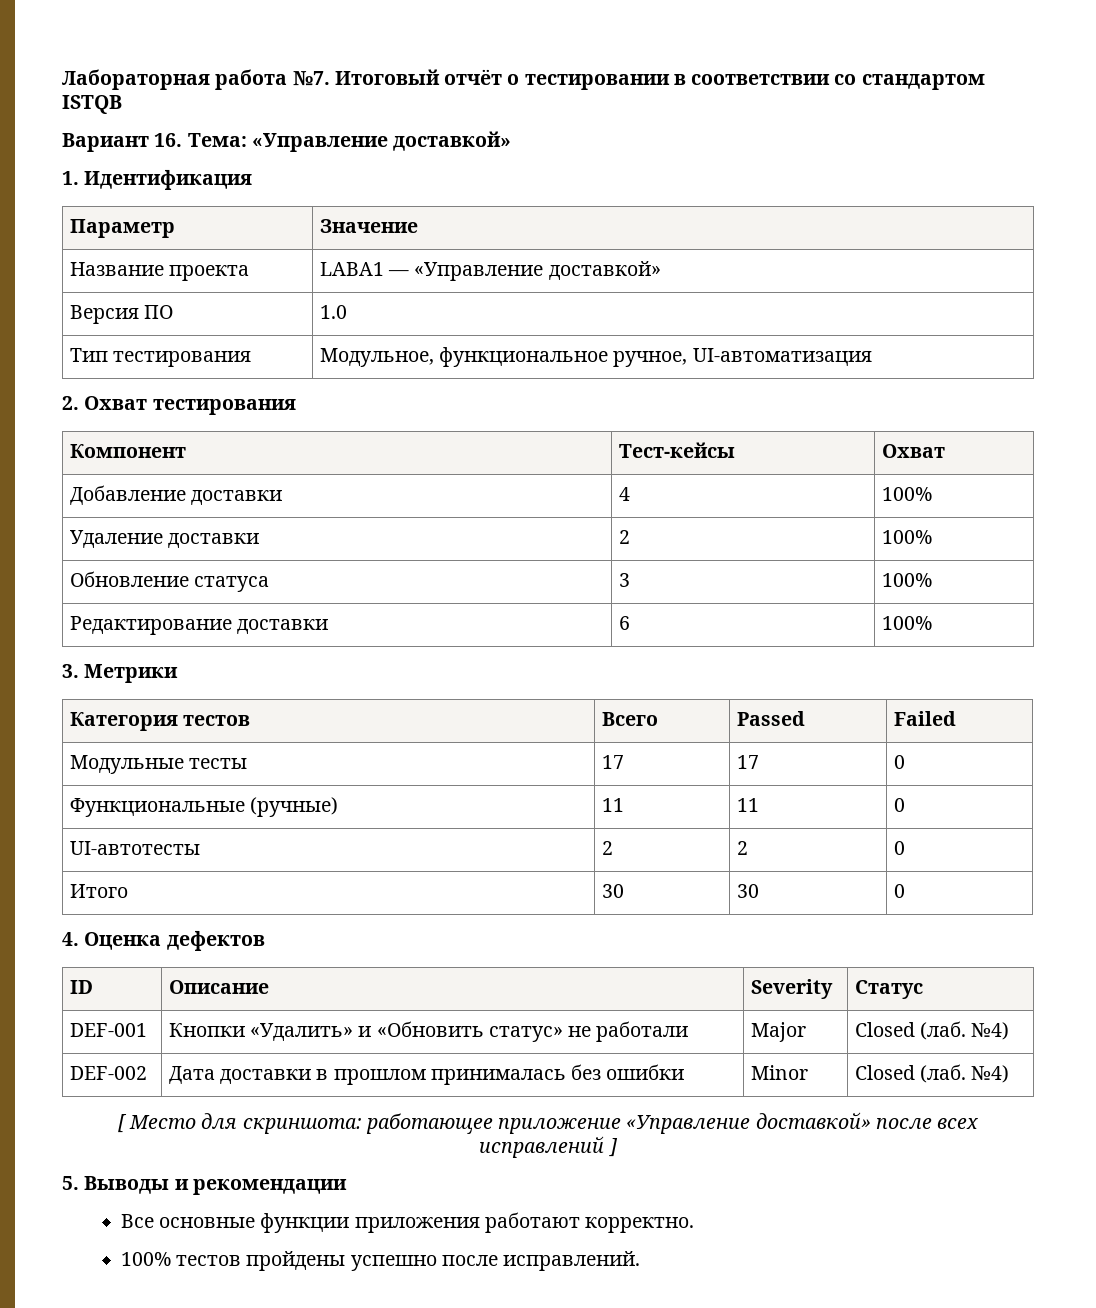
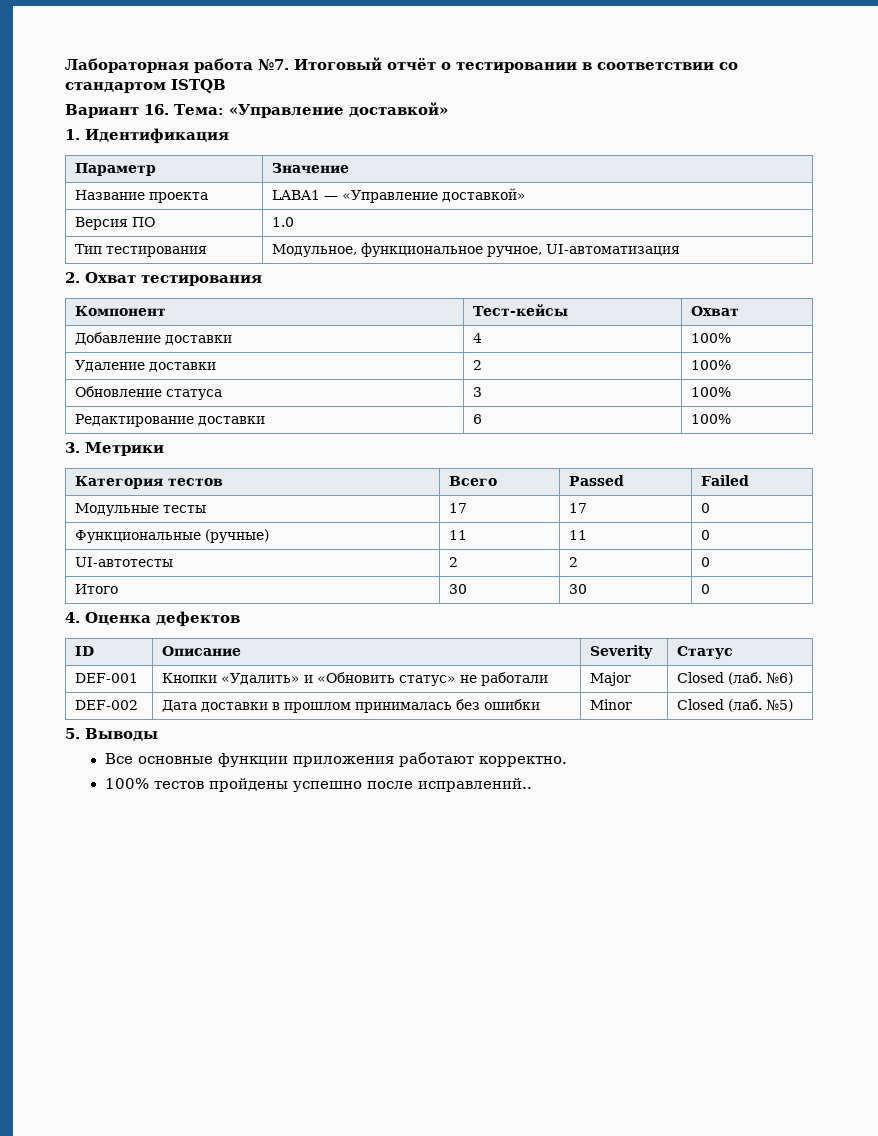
[971,1022,1010,1040] №4) -> [766,672,794,685] №6)
[971,1065,1010,1083] [117,1112,979,1134] [479,1136,618,1158] №4) // [ Место для скриншота: работающее приложение «Управление доставкой» после всех исправлений ] -> [766,699,794,712] №5)
[174,1179,347,1195] и рекомендации -> (158, 735) none
[503,1251,641,1271] исправлений. -> [417,778,532,792] исправлений..

